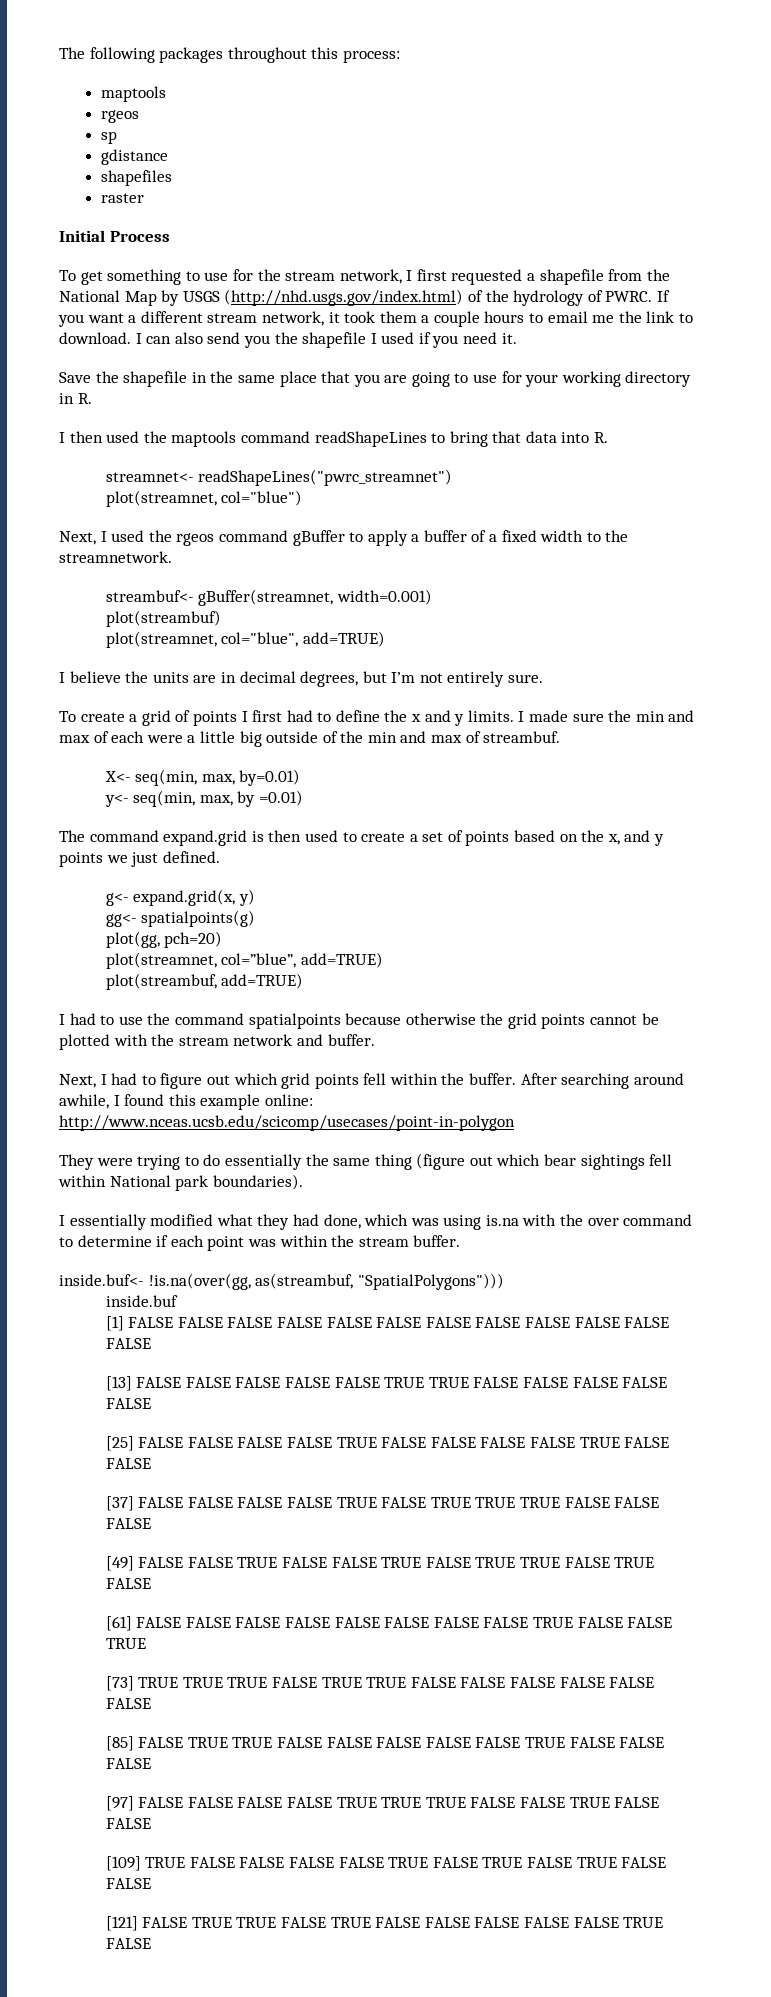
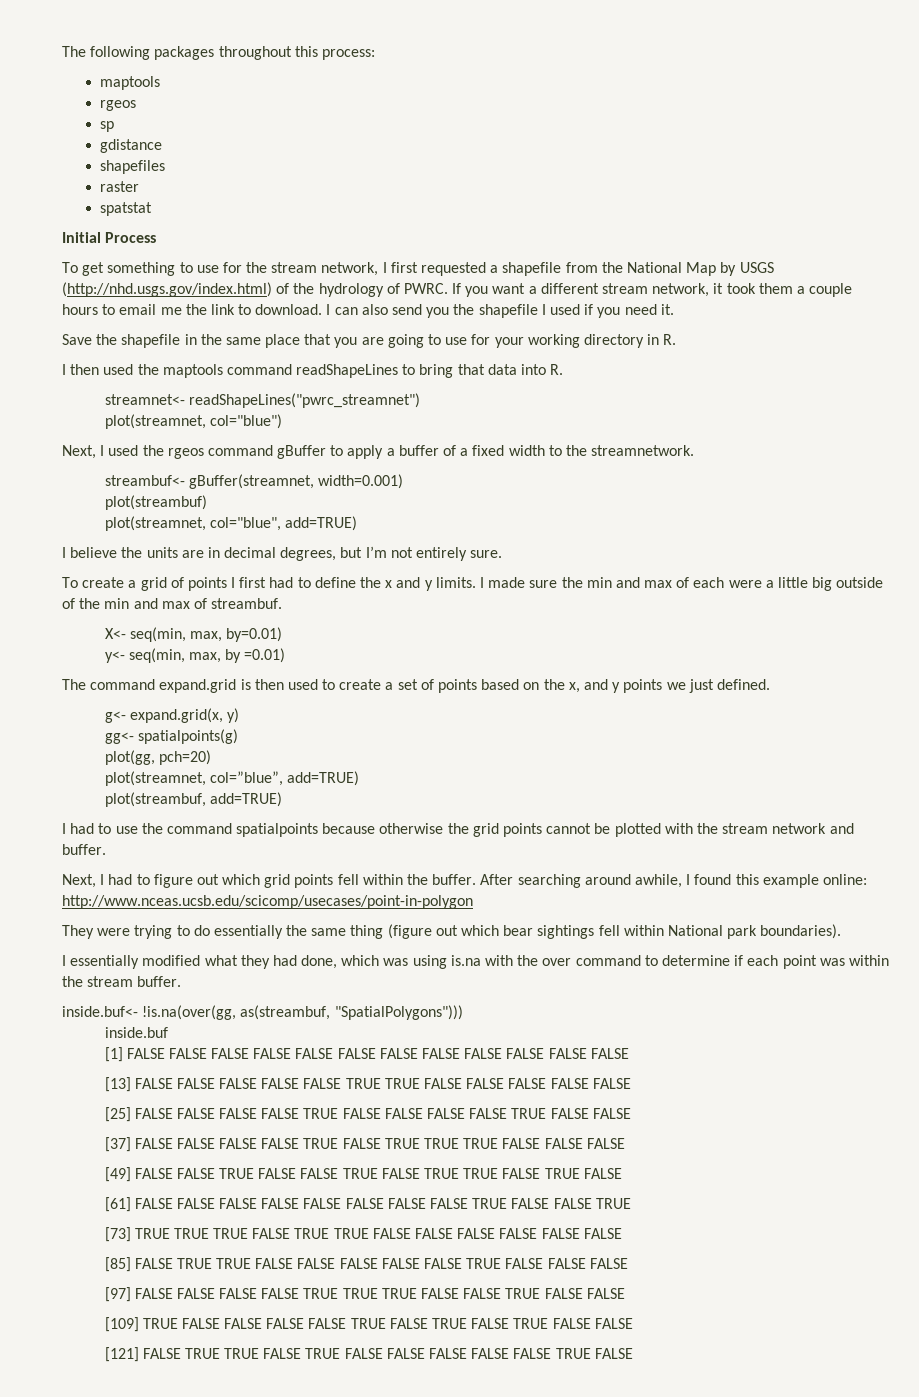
(145, 198) none -> [100,202,153,216] // spatstat

